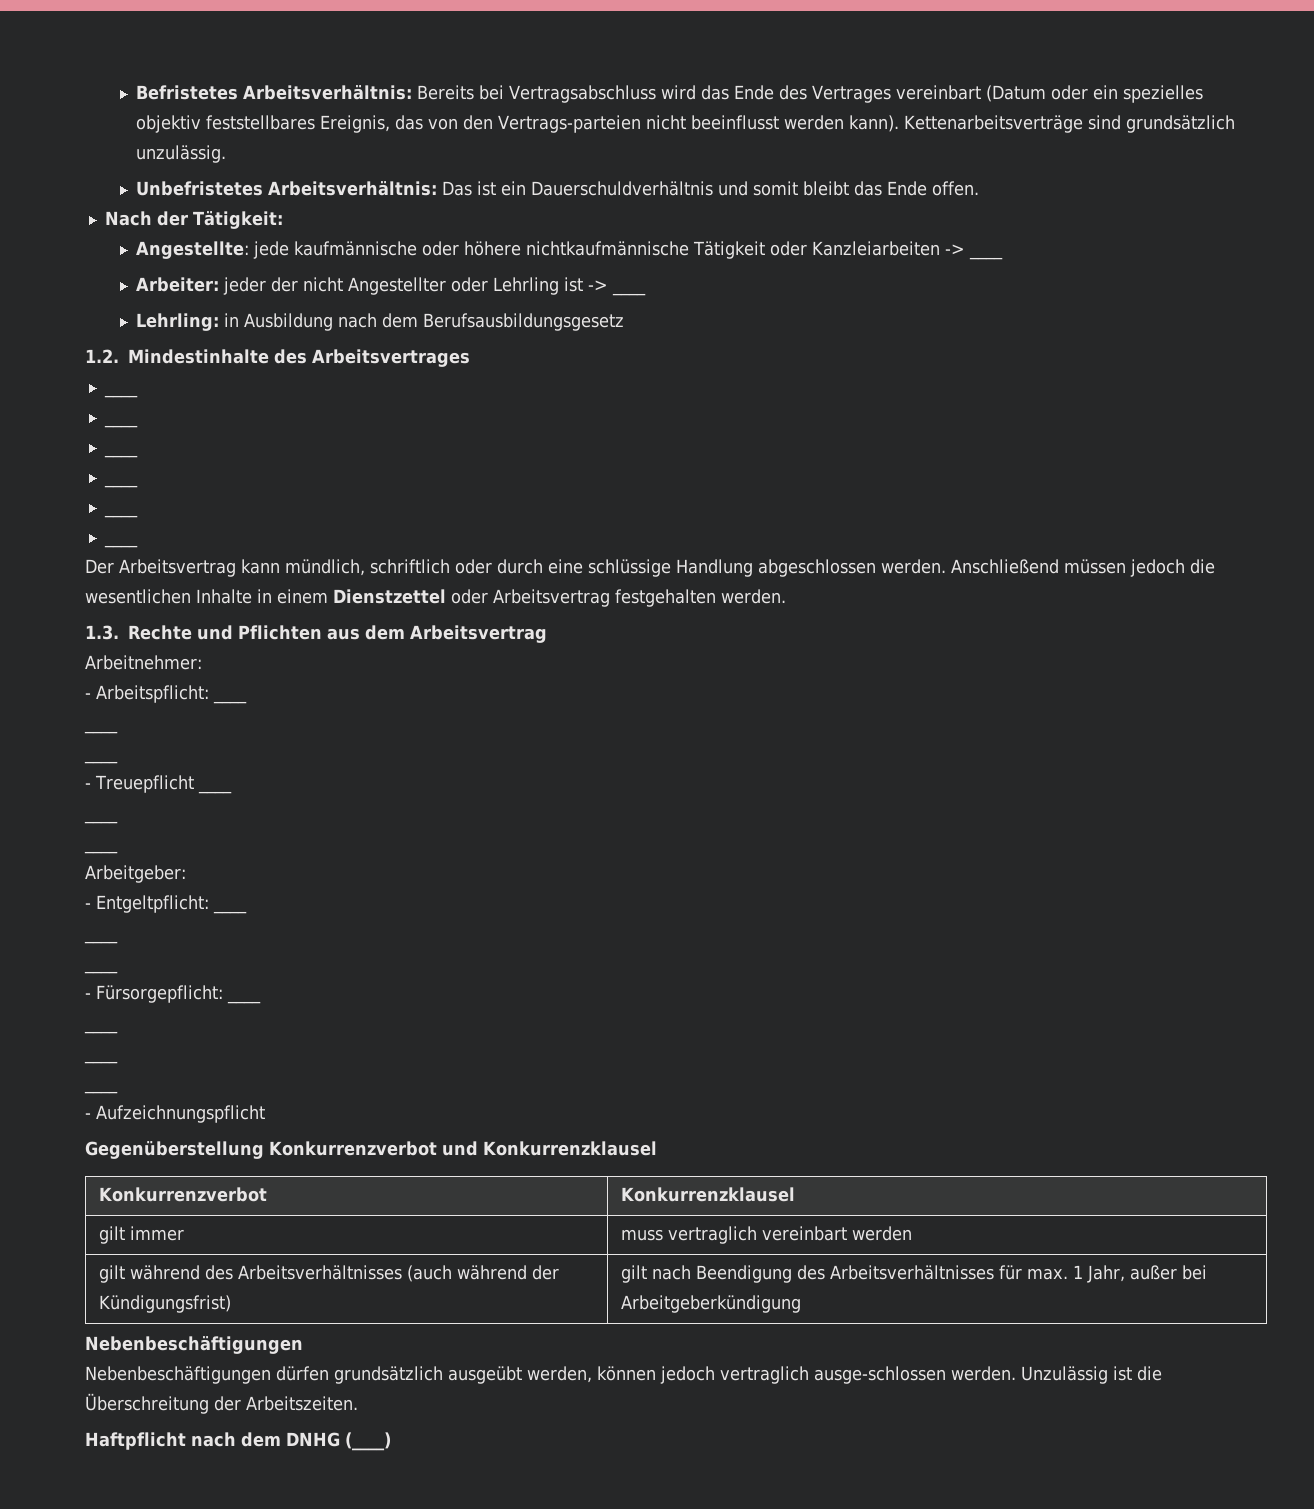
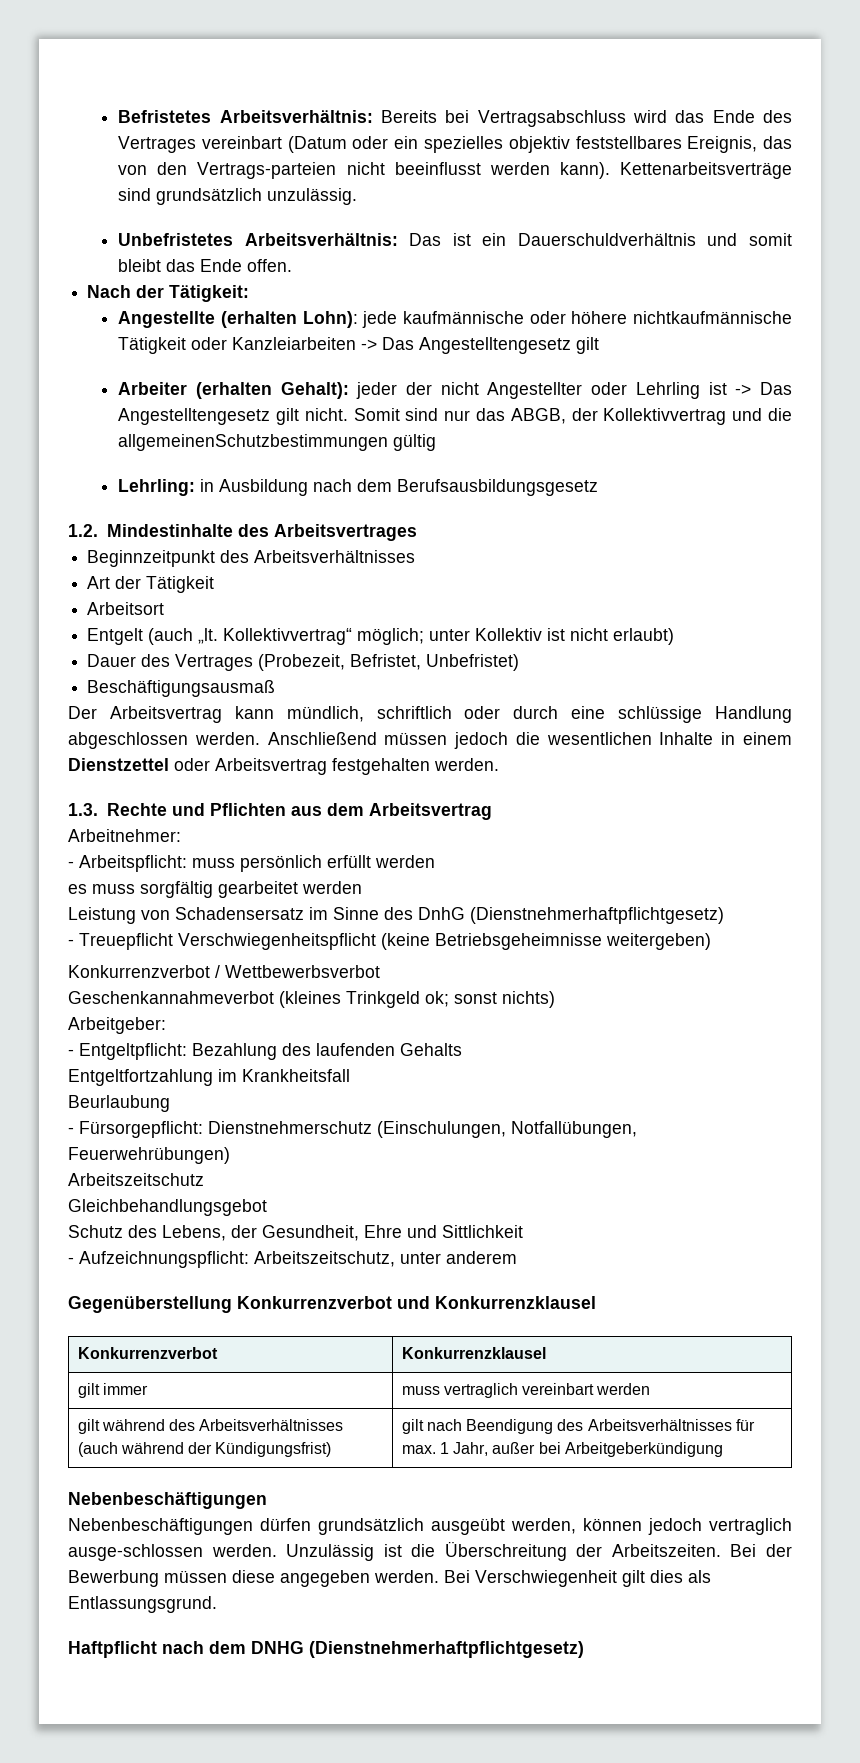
[136,241,250,259] Angestellte: -> [118,311,358,328] Angestellte (erhalten Lohn):
[969,255,1004,260] [136,277,220,292] ____ // Arbeiter: -> [382,337,600,354] [118,382,349,399] Das Angestelltengesetz gilt // Arbeiter (erhalten Gehalt):
[612,291,647,296] ____ -> [759,382,792,395] [118,408,793,425] [118,434,437,451] Das Angestelltengesetz gilt nicht. Somit sind nur das ABGB, der Kollektivvertrag und die allgemeinenSchutzbestimmungen gültig
[103,393,138,398] [103,423,138,428] [103,453,138,458] [103,483,138,488] [103,513,138,518] [103,543,138,548] ____ // ____ // ____ // ____ // ____ // ____ -> [87,550,416,567] [87,576,215,593] [87,602,165,615] [87,628,675,645] [87,654,520,671] [87,680,276,697] Beginnzeitpunkt des Arbeitsverhältnisses // Art der Tätigkeit // Arbeitsort // Entgelt (auch „lt. Kollektivvertrag“ möglich; unter Kollektiv ist nicht erlaubt) // Dauer des Vertrages (Probezeit, Befristet, Unbefristet) // Beschäftigungsausmaß
[213,699,247,704] [84,729,118,734] [84,759,118,764] [85,775,232,794] [84,819,118,824] [84,849,118,854] [85,865,186,883] [85,895,247,914] [84,939,118,944] [84,969,118,974] [85,985,261,1004] [84,1029,118,1034] [84,1059,118,1064] [84,1089,118,1094] [85,1105,265,1123] ____ // ____ // ____ // - Treuepflicht ____ // ____ // ____ // Arbeitgeber: // - Entgeltpflicht: ____ // ____ // ____ // - Fürsorgepflicht: ____ // ____ // ____ // ____ // - Aufzeichnungspflicht -> [192,855,435,872] [68,881,362,898] [68,907,724,924] [68,933,711,950] [68,965,380,978] [68,991,555,1008] [68,1017,166,1034] [68,1043,462,1060] [68,1069,350,1086] [68,1095,170,1112] [68,1121,637,1138] [68,1147,230,1164] [68,1173,204,1186] [68,1199,267,1216] [68,1225,523,1241] [68,1251,517,1268] muss persönlich erfüllt werden // es muss sorgfältig gearbeitet werden // Leistung von Schadensersatz im Sinne des DnhG (Dienstnehmerhaftpflichtgesetz) // - Treuepflicht Verschwiegenheitspflicht (keine Betriebsgeheimnisse weitergeben) // Konkurrenzverbot / Wettbewerbsverbot // Geschenkannahmeverbot (kleines Trinkgeld ok; sonst nichts) // Arbeitgeber: // - Entgeltpflicht: Bezahlung des laufenden Gehalts // Entgeltfortzahlung im Krankheitsfall // Beurlaubung // - Fürsorgepflicht: Dienstnehmerschutz (Einschulungen, Notfallübungen, Feuerwehrübungen) // Arbeitszeitschutz // Gleichbehandlungsgebot // Schutz des Lebens, der Gesundheit, Ehre und Sittlichkeit // - Aufzeichnungspflicht: Arbeitszeitschutz, unter anderem
(358, 1403) none -> [730,1544,792,1557] [68,1570,711,1587] [68,1596,217,1613] Bei der Bewerbung müssen diese angegeben werden. Bei Verschwiegenheit gilt dies als Entlassungsgrund.
[345,1432,391,1451] (____) -> [309,1641,584,1658] (Dienstnehmerhaftpflichtgesetz)

